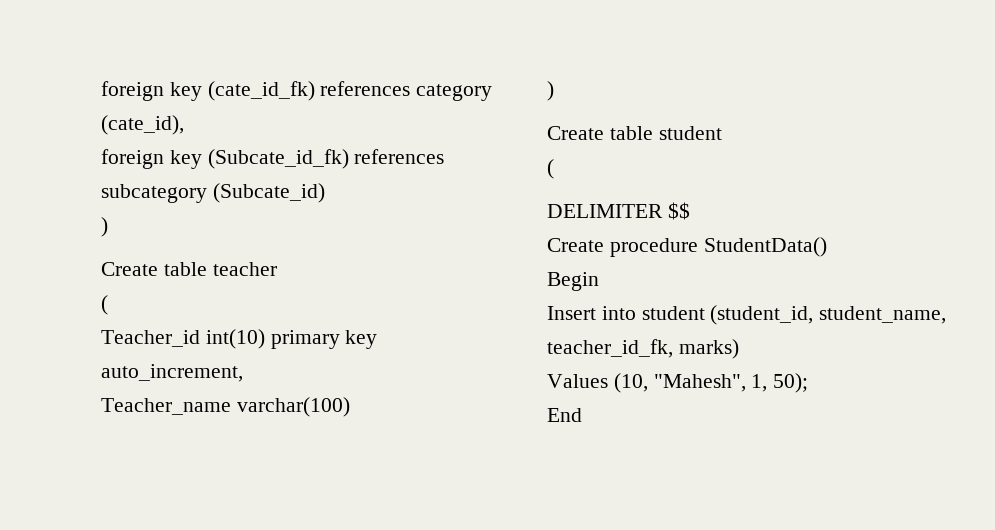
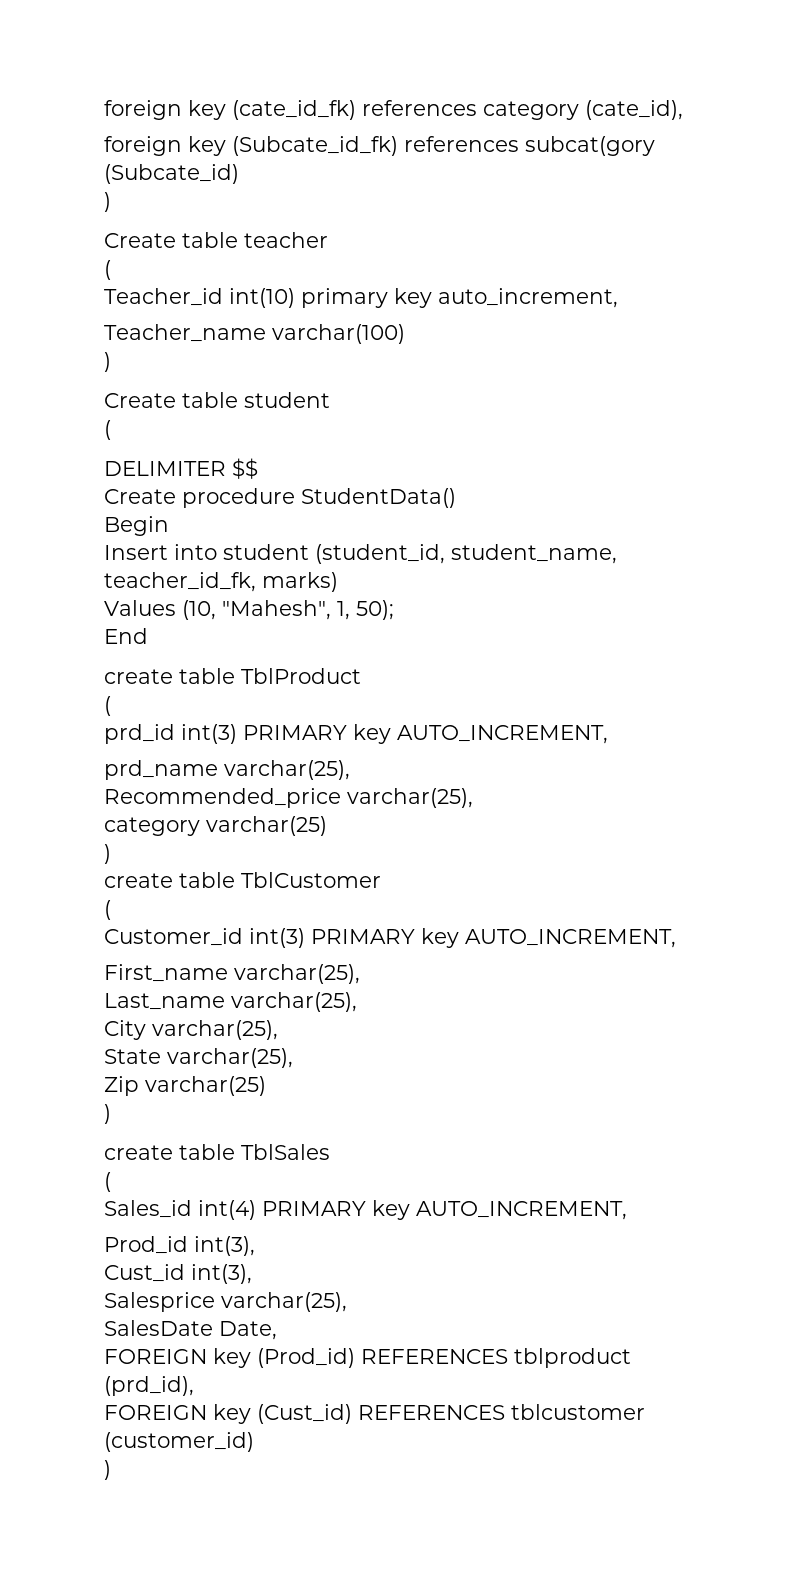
[101,184,207,203] subcategory -> [525,136,655,156] subcat(gory
(582, 415) none -> [104,668,361,684] [104,696,111,716] [104,724,608,744] [104,760,350,780] [104,788,473,808] [104,816,327,836] [104,844,111,864] [104,872,381,888] [104,900,111,920] [104,928,676,948] [104,964,360,984] [104,992,357,1012] [104,1020,278,1040] [104,1048,293,1068] [104,1076,266,1096] [104,1104,111,1124] [104,1144,330,1160] [104,1172,111,1192] [104,1200,627,1220] [104,1236,255,1256] [104,1264,252,1284] [104,1292,347,1312] [104,1320,277,1340] [104,1348,631,1368] [104,1376,194,1396] [104,1404,645,1424] [104,1432,254,1452] [104,1460,111,1480] // create table TblProduct // ( // prd_id int(3) PRIMARY key AUTO_INCREMENT, // prd_name varchar(25), // Recommended_price varchar(25), // category varchar(25) // ) // create table TblCustomer // ( // Customer_id int(3) PRIMARY key AUTO_INCREMENT, // First_name varchar(25), // Last_name varchar(25), // City varchar(25), // State varchar(25), // Zip varchar(25) // ) // create table TblSales // ( // Sales_id int(4) PRIMARY key AUTO_INCREMENT, // Prod_id int(3), // Cust_id int(3), // Salesprice varchar(25), // SalesDate Date, // FOREIGN key (Prod_id) REFERENCES tblproduct (prd_id), // FOREIGN key (Cust_id) REFERENCES tblcustomer (customer_id) // )

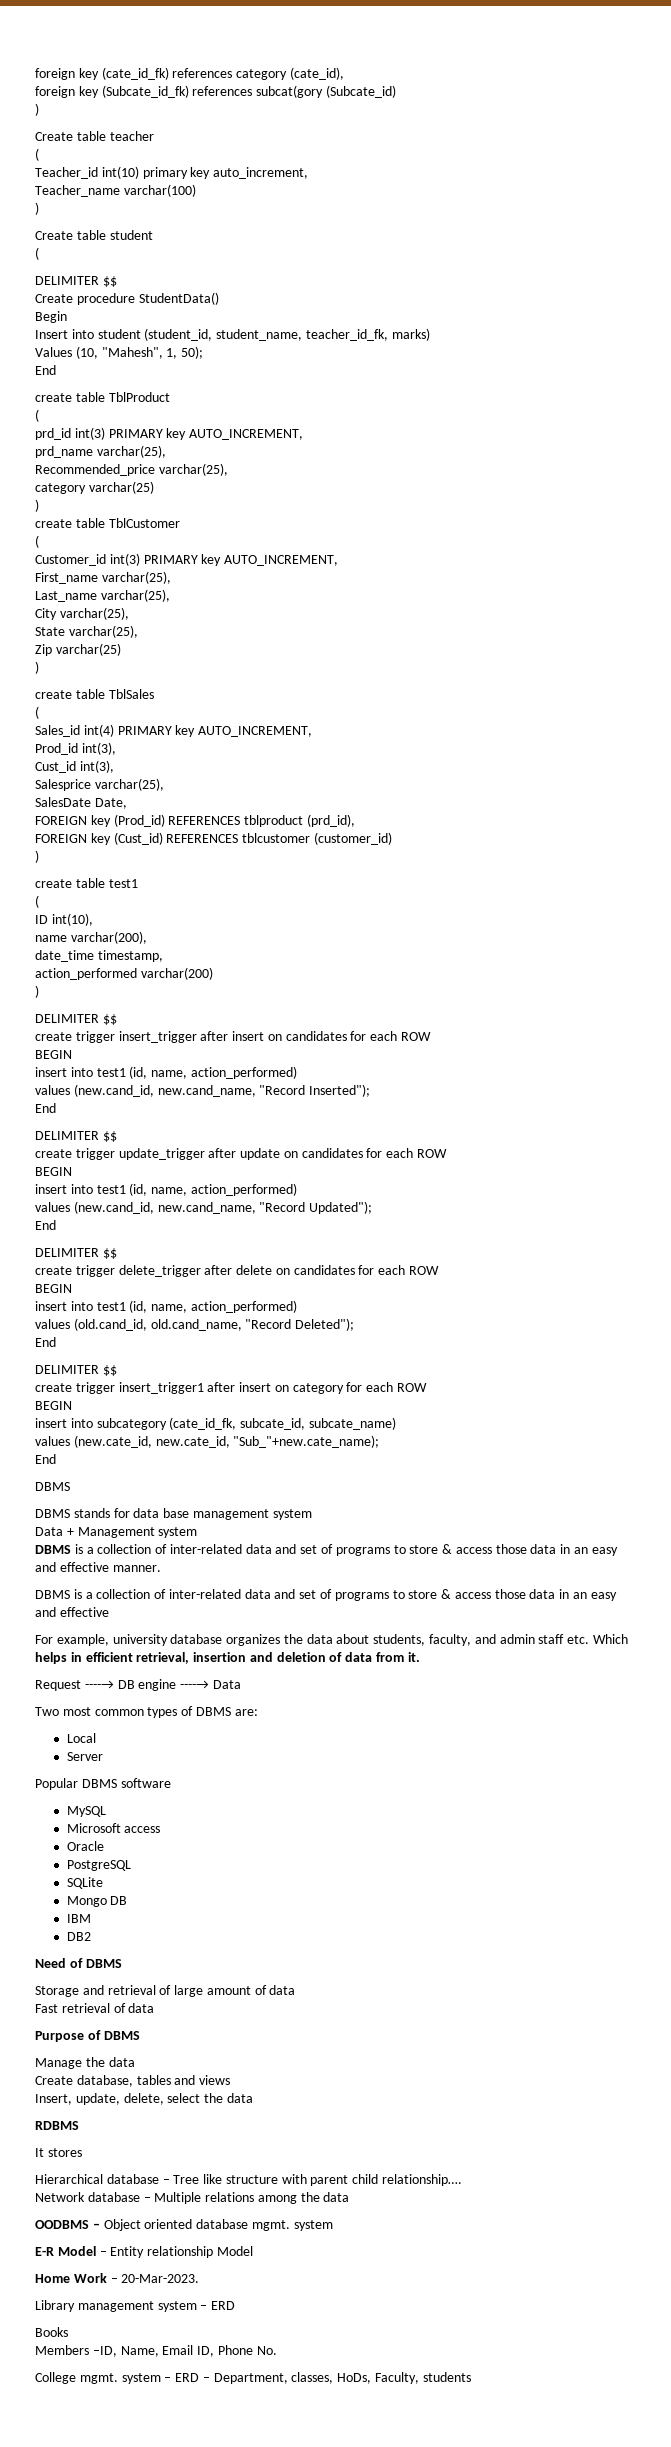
(111, 1470) none -> [35,878,138,888] [35,895,39,908] [35,913,93,926] [35,931,147,944] [35,950,163,962] [35,967,213,980] [35,985,39,998] [35,1014,117,1025] [35,1031,432,1043] [35,1050,72,1059] [35,1066,297,1079] [35,1084,371,1097] [35,1103,56,1113] [35,1131,117,1142] [35,1148,448,1160] [35,1167,72,1176] [35,1183,297,1196] [35,1201,373,1214] [35,1220,56,1230] [35,1248,117,1259] [35,1265,440,1277] [35,1284,72,1293] [35,1300,297,1313] [35,1318,355,1331] [35,1337,56,1347] [35,1365,117,1376] [35,1382,428,1394] [35,1401,72,1410] [35,1417,396,1430] [35,1435,380,1448] [35,1454,56,1464] [35,1482,70,1491] [35,1508,312,1520] [35,1527,198,1538] [35,1544,618,1556] [35,1562,161,1572] [35,1589,617,1601] [35,1607,109,1617] [35,1634,628,1646] [35,1652,420,1664] [35,1679,241,1691] [35,1706,258,1718] [66,1733,96,1743] [66,1752,103,1761] [35,1778,171,1790] [66,1806,106,1817] [66,1823,161,1833] [66,1841,104,1851] [66,1860,131,1871] [66,1877,103,1889] [66,1896,128,1907] [66,1914,91,1923] [66,1932,91,1941] [35,1958,122,1968] [35,1985,296,1997] [35,2003,155,2013] [35,2030,140,2042] [35,2057,135,2069] [35,2075,231,2087] [35,2093,253,2105] [35,2121,79,2130] [35,2148,82,2157] [35,2174,463,2186] [35,2192,350,2204] [35,2219,333,2231] [35,2246,253,2258] [35,2273,200,2283] [35,2300,236,2312] [35,2327,68,2337] [35,2345,277,2357] [35,2372,471,2384] // create table test1 // ( // ID int(10), // name varchar(200), // date_time timestamp, // action_performed varchar(200) // ) // DELIMITER $$ // create trigger insert_trigger after insert on candidates for each ROW // BEGIN // insert into test1 (id, name, action_performed) // values (new.cand_id, new.cand_name, "Record Inserted"); // End // DELIMITER $$ // create trigger update_trigger after update on candidates for each ROW // BEGIN // insert into test1 (id, name, action_performed) // values (new.cand_id, new.cand_name, "Record Updated"); // End // DELIMITER $$ // create trigger delete_trigger after delete on candidates for each ROW // BEGIN // insert into test1 (id, name, action_performed) // values (old.cand_id, old.cand_name, "Record Deleted"); // End // DELIMITER $$ // create trigger insert_trigger1 after insert on category for each ROW // BEGIN // insert into subcategory (cate_id_fk, subcate_id, subcate_name) // values (new.cate_id, new.cate_id, "Sub_"+new.cate_name); // End // DBMS // DBMS stands for data base management system // Data + Management system // DBMS is a collection of inter-related data and set of programs to store & access those data in an easy and effective manner. // DBMS is a collection of inter-related data and set of programs to store & access those data in an easy and effective // For example, university database organizes the data about students, faculty, and admin staff etc. Which helps in efficient retrieval, insertion and deletion of data from it. // Request ----→ DB engine ----→ Data // Two most common types of DBMS are: // Local // Server // Popular DBMS software // MySQL // Microsoft access // Oracle // PostgreSQL // SQLite // Mongo DB // IBM // DB2 // Need of DBMS // Storage and retrieval of large amount of data // Fast retrieval of data // Purpose of DBMS // Manage the data // Create database, tables and views // Insert, update, delete, select the data // RDBMS // It stores // Hierarchical database – Tree like structure with parent child relationship…. // Network database – Multiple relations among the data // OODBMS – Object oriented database mgmt. system // E-R Model – Entity relationship Model // Home Work – 20-Mar-2023. // Library management system – ERD // Books // Members –ID, Name, Email ID, Phone No. // College mgmt. system – ERD – Department, classes, HoDs, Faculty, students

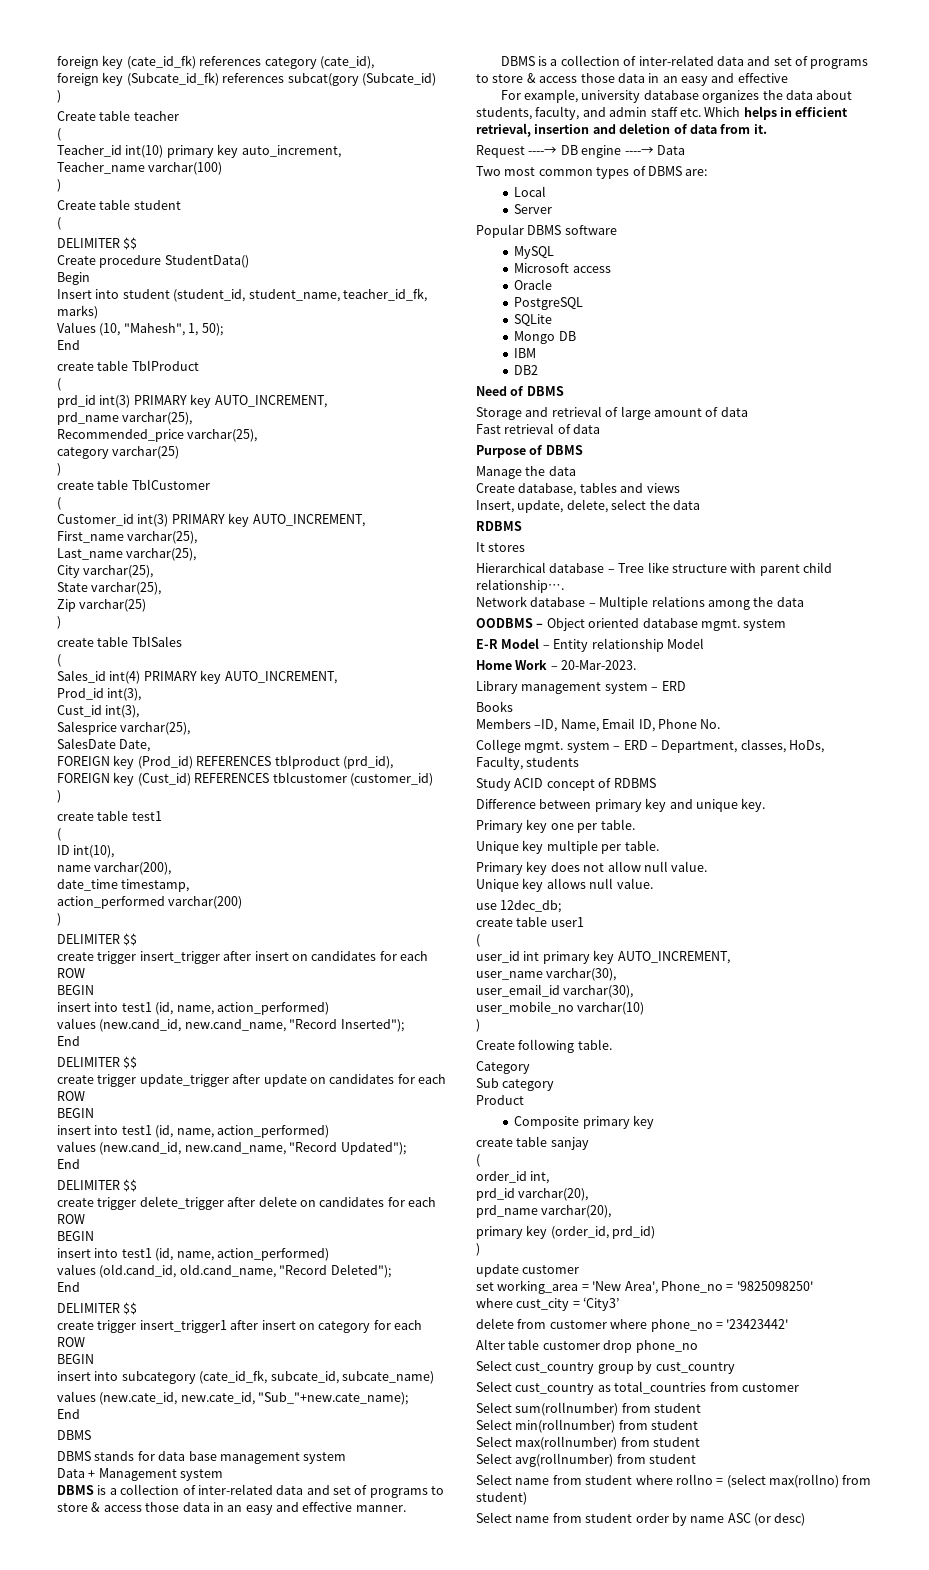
(471, 2377) none -> [476,778,656,791] [476,798,766,812] [476,819,635,833] [476,840,659,854] [476,861,708,875] [476,878,653,892] [476,900,562,913] [476,916,584,927] [476,934,480,947] [476,950,730,964] [476,968,617,981] [476,984,634,998] [476,1001,645,1015] [476,1019,480,1032] [476,1039,612,1053] [476,1061,530,1074] [476,1078,555,1091] [476,1095,524,1105] [514,1115,655,1129] [476,1136,589,1150] [476,1154,480,1167] [476,1171,550,1184] [476,1188,589,1201] [476,1205,612,1218] [476,1225,656,1239] [476,1243,480,1256] [476,1264,580,1277] [476,1280,813,1294] [476,1297,620,1311] [476,1318,789,1332] [476,1339,698,1353] [476,1360,735,1374] [476,1381,799,1395] [476,1402,702,1416] [476,1419,699,1433] [476,1436,701,1450] [476,1453,697,1467] [476,1474,872,1488] [476,1492,527,1505] [476,1512,806,1526] // Study ACID concept of RDBMS // Difference between primary key and unique key. // Primary key one per table. // Unique key multiple per table. // Primary key does not allow null value. // Unique key allows null value. // use 12dec_db; // create table user1 // ( // user_id int primary key AUTO_INCREMENT, // user_name varchar(30), // user_email_id varchar(30), // user_mobile_no varchar(10) // ) // Create following table. // Category // Sub category // Product // Composite primary key // create table sanjay // ( // order_id int, // prd_id varchar(20), // prd_name varchar(20), // primary key (order_id, prd_id) // ) // update customer // set working_area = 'New Area', Phone_no = '9825098250' // where cust_city = ‘City3’ // delete from customer where phone_no = '23423442' // Alter table customer drop phone_no // Select cust_country group by cust_country // Select cust_country as total_countries from customer // Select sum(rollnumber) from student // Select min(rollnumber) from student // Select max(rollnumber) from student // Select avg(rollnumber) from student // Select name from student where rollno = (select max(rollno) from student) // Select name from student order by name ASC (or desc)

